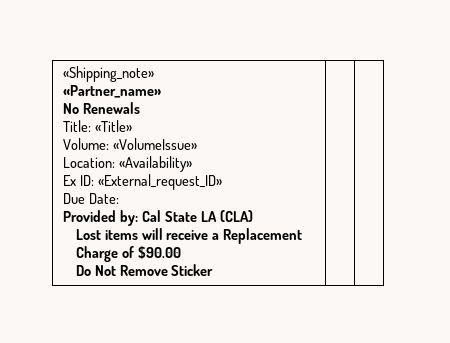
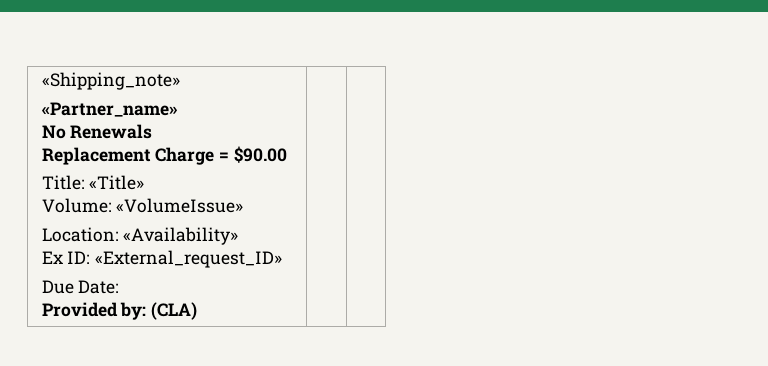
(140, 108) none -> [41,146,287,165] // Replacement Charge = $90.00
[141,210,253,222] [75,228,303,244] [75,246,181,262] [75,264,214,276] Cal State LA (CLA) // Lost items will receive a Replacement Charge of $90.00 // Do Not Remove Sticker -> [151,302,198,320] (CLA)

